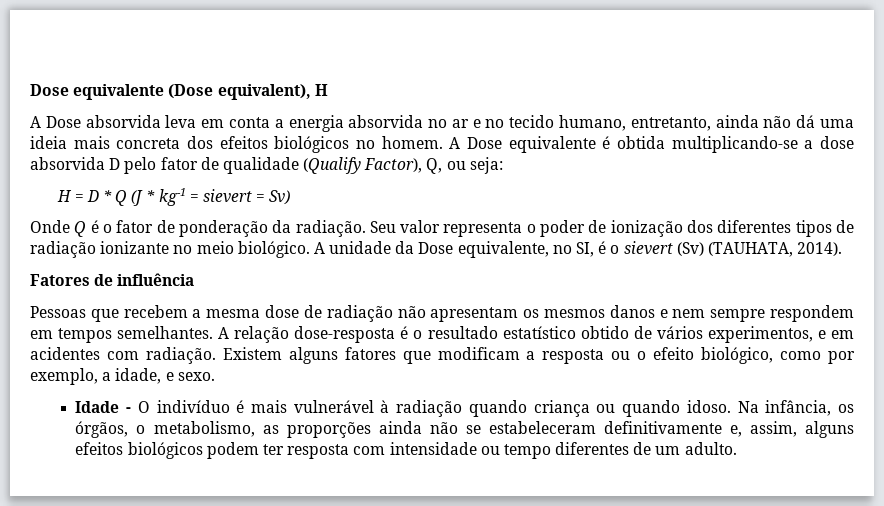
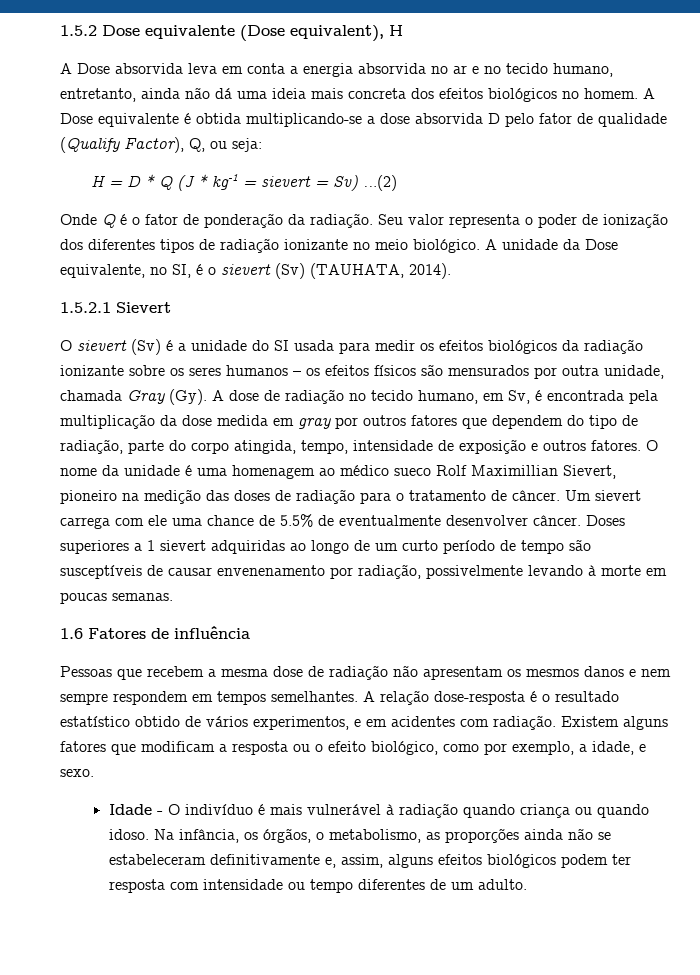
(30, 90) none -> [60,25,97,36] 1.5.2
(291, 197) none -> [363,175,398,191] ...(2)
(843, 249) none -> [60,302,171,313] [60,339,643,355] [60,364,664,379] [60,389,658,405] [60,414,638,429] [60,439,658,454] [60,465,616,479] [60,489,641,504] [60,514,625,529] [60,539,591,554] [60,564,667,579] [60,592,173,604] [60,628,83,639] 1.5.2.1 Sievert // O sievert (Sv) é a unidade do SI usada para medir os efeitos biológicos da radiação ionizante sobre os seres humanos – os efeitos físicos são mensurados por outra unidade, chamada Gray (Gy). A dose de radiação no tecido humano, em Sv, é encontrada pela multiplicação da dose medida em gray por outros fatores que dependem do tipo de radiação, parte do corpo atingida, tempo, intensidade de exposição e outros fatores. O nome da unidade é uma homenagem ao médico sueco Rolf Maximillian Sievert, pioneiro na medição das doses de radiação para o tratamento de câncer. Um sievert carrega com ele uma chance de 5.5% de eventualmente desenvolver câncer. Doses superiores a 1 sievert adquiridas ao longo de um curto período de tempo são susceptíveis de causar envenenamento por radiação, possivelmente levando à morte em poucas semanas. // 1.6

